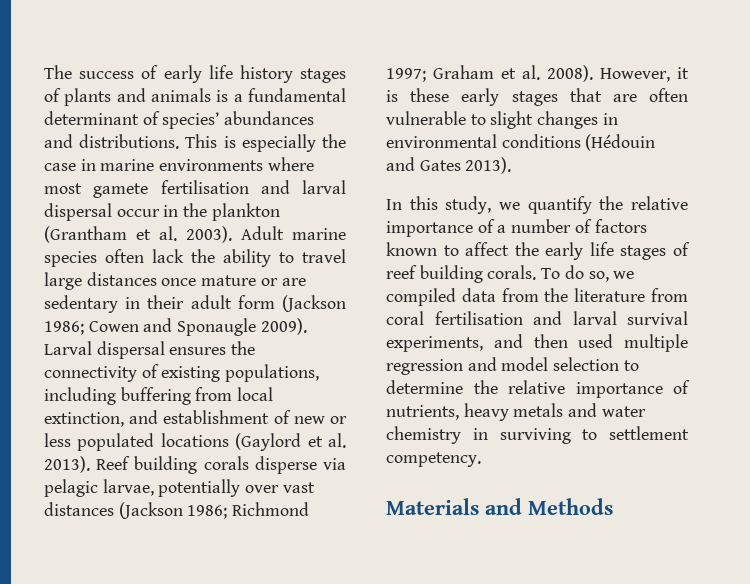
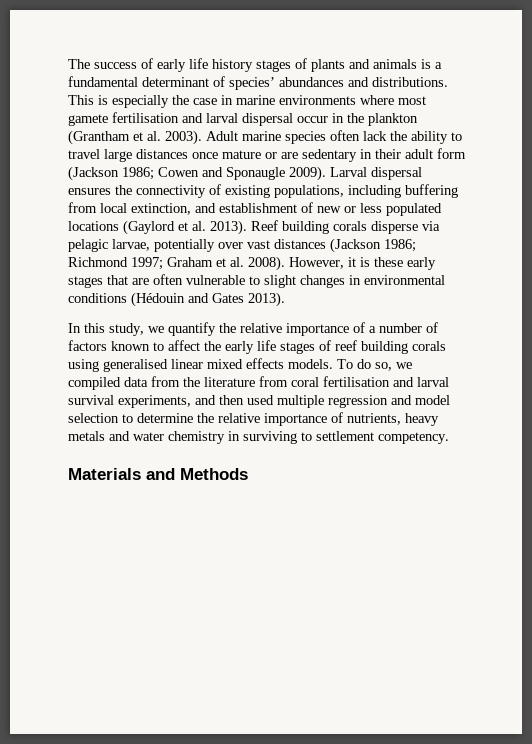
[487,265,537,280] corals. -> [412,341,446,351] [68,358,333,372] corals using generalised linear mixed effects models.

